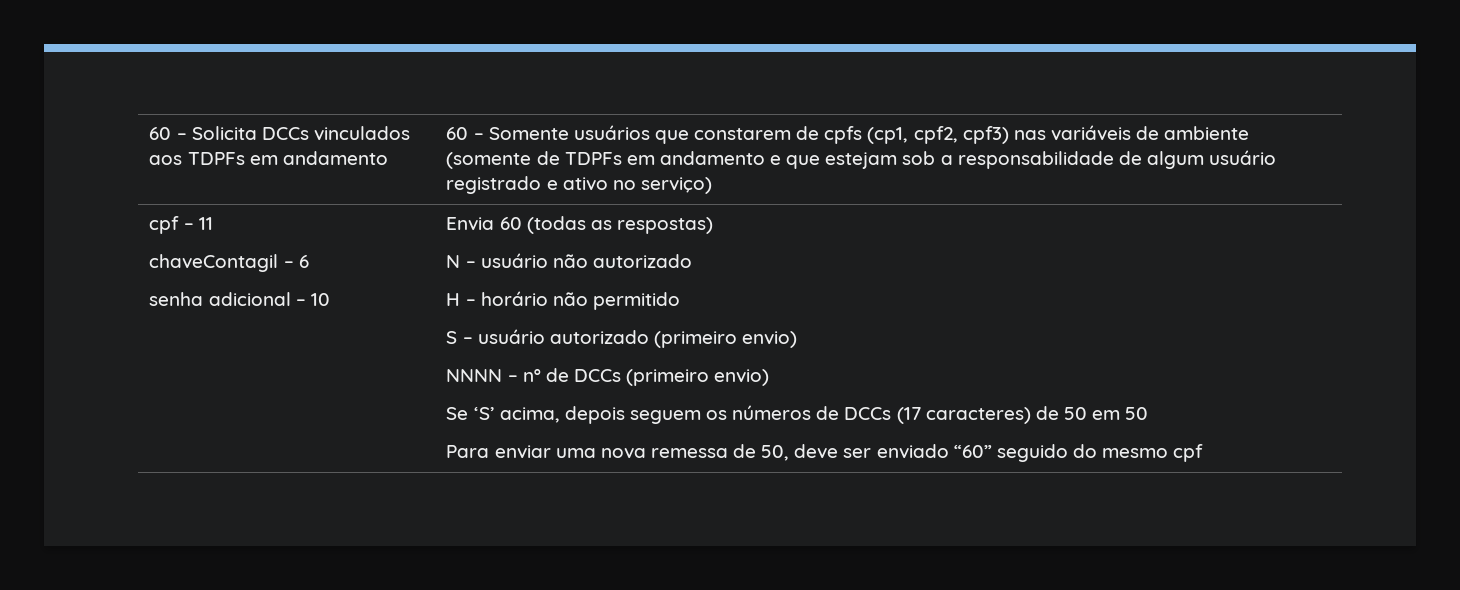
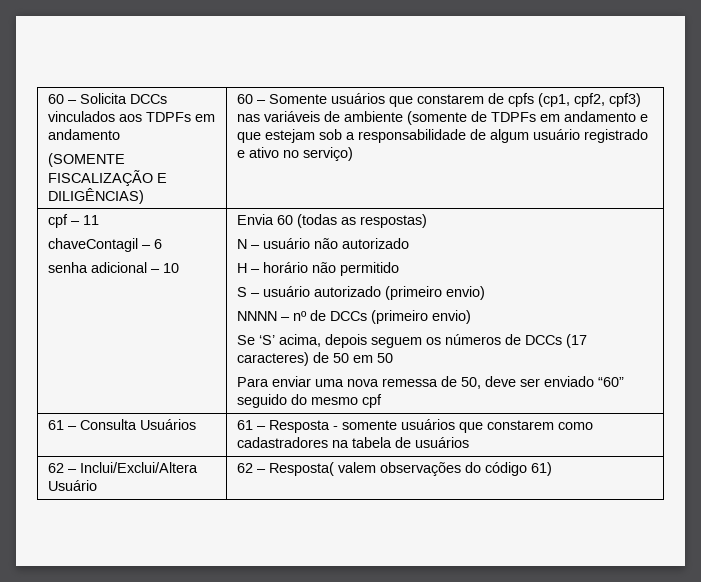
(388, 158) none -> [47,153,125,167] [47,170,167,186] [47,188,144,204] // (SOMENTE FISCALIZAÇÃO E DILIGÊNCIAS)
(1204, 453) none -> [47,419,196,430] [236,419,593,433] [236,437,469,448] [47,462,198,473] [47,480,97,491] [236,462,552,476] // 61 – Consulta Usuários | 61 – Resposta - somente usuários que constarem como cadastradores na tabela de usuários // 62 – Inclui/Exclui/Altera Usuário | 62 – Resposta( valem observações do código 61)

